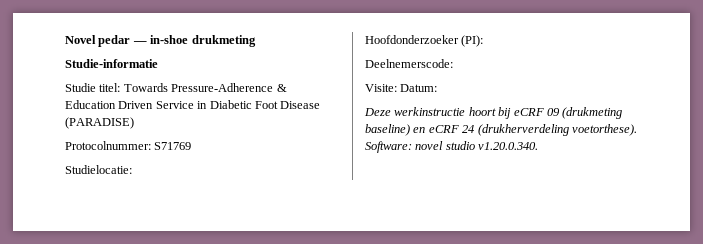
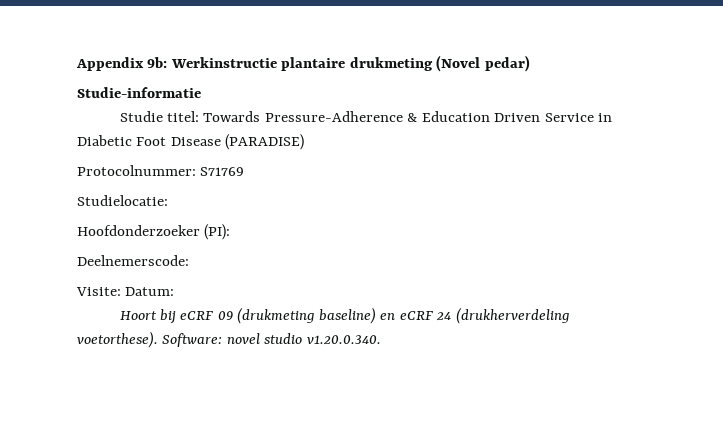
[65,35,189,47] Novel pedar — in-shoe -> [76,57,346,71] Appendix 9b: Werkinstructie plantaire
(256, 41) none -> [436,55,530,72] (Novel pedar)
[364,107,496,116] Deze werkinstructie hoort -> [119,311,157,320] Hoort

